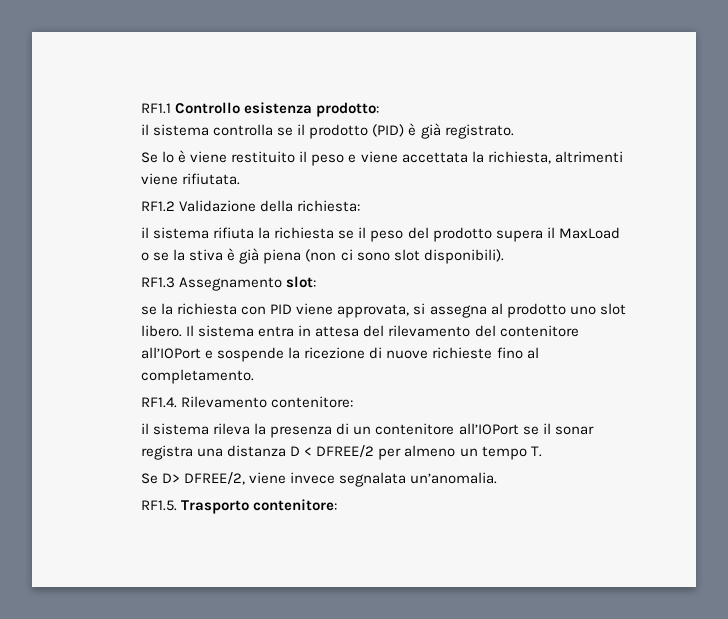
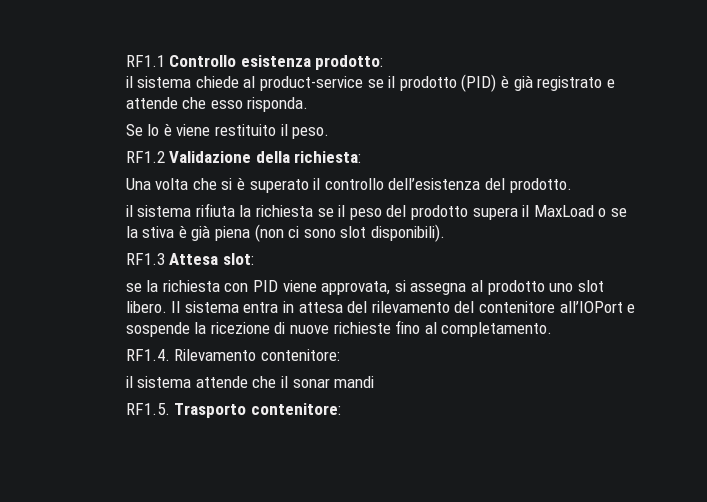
[213,124,274,136] controlla -> [195,76,364,91] chiede al product-service
[444,124,514,139] registrato. -> [537,76,615,91] [125,97,309,112] registrato e attende che esso risponda.
[311,151,623,166] [141,173,241,185] [141,200,361,212] peso e viene accettata la richiesta, altrimenti viene rifiutata. // RF1.2 Validazione della richiesta: -> [292,127,330,139] [125,151,362,163] [125,177,572,193] peso. // RF1.2 Validazione della richiesta: // Una volta che si è superato il controllo dell’esistenza del prodotto.
[179,277,283,291] Assegnamento -> [169,253,219,265] Attesa
[213,423,594,438] [141,445,542,460] [141,472,498,487] rileva la presenza di un contenitore all’IOPort se il sonar registra una distanza D < DFREE/2 per almeno un tempo T. // Se D> DFREE/2, viene invece segnalata un’anomalia. -> [195,376,375,388] attende che il sonar mandi

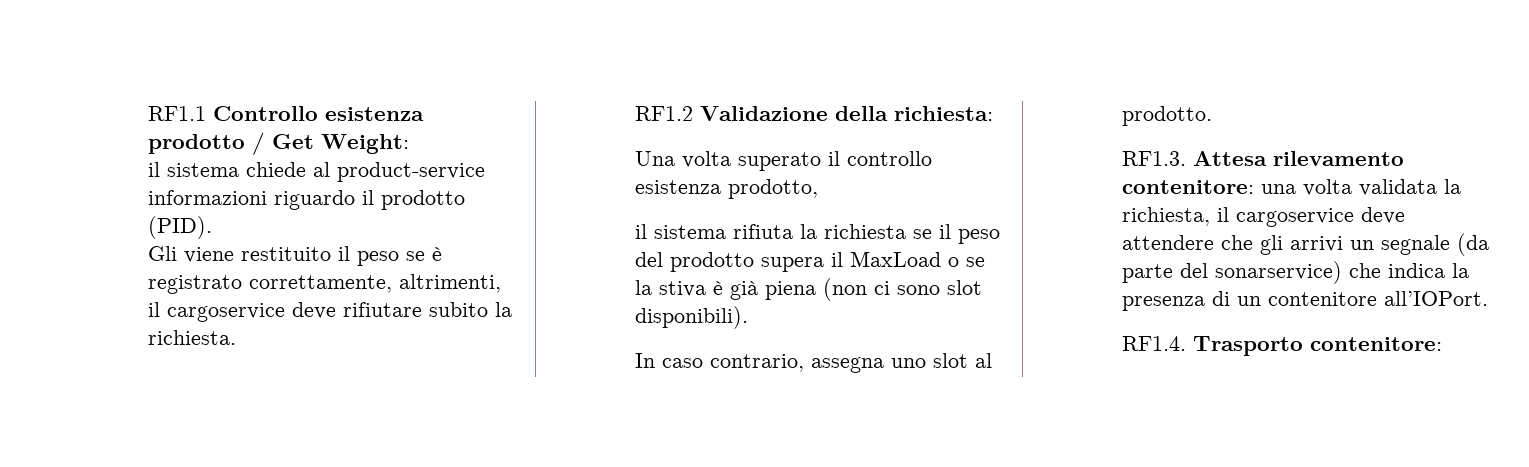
[315,55,384,70] prodotto: -> [147,132,409,155] prodotto / Get Weight:
[367,74,615,92] [125,97,309,112] [125,123,330,139] se il prodotto (PID) è già registrato e attende che esso risponda. // Se lo è viene restituito il peso. -> [147,190,465,210] [147,216,212,239] [147,246,442,266] [147,274,501,294] [147,302,512,322] [147,330,236,345] informazioni riguardo il prodotto (PID). // Gli viene restituito il peso se è registrato correttamente, altrimenti, il cargoservice deve rifiutare subito la richiesta.
[192,177,572,193] che si è superato il controllo dell’esistenza del prodotto. -> [737,151,932,171] [634,179,818,199] superato il controllo esistenza prodotto,
[125,253,254,265] [125,280,604,295] [125,301,636,313] [125,320,553,337] [125,349,340,361] [125,376,375,388] [125,403,170,415] RF1.3 Attesa slot: // se la richiesta con PID viene approvata, si assegna al prodotto uno slot libero. Il sistema entra in attesa del rilevamento del contenitore all’IOPort e sospende la ricezione di nuove richieste fino al completamento. // RF1.4. Rilevamento contenitore: // il sistema attende che il sonar mandi // RF1.5. -> [634,353,992,373] [1121,106,1212,126] [1121,151,1404,166] [1121,179,1461,196] [1121,207,1405,227] [1121,233,1489,256] [1121,261,1469,284] [1121,291,1488,311] [1121,336,1186,351] In caso contrario, assegna uno slot al prodotto. // RF1.3. Attesa rilevamento contenitore: una volta validata la richiesta, il cargoservice deve attendere che gli arrivi un segnale (da parte del sonarservice) che indica la presenza di un contenitore all’IOPort. // RF1.4.

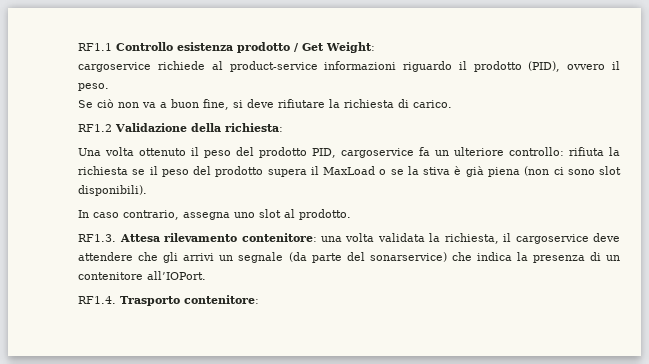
[147,162,306,177] il sistema chiede -> [78,61,205,72] cargoservice richiede
[147,216,212,239] [147,246,442,266] [147,274,501,294] [147,302,512,322] [147,330,236,345] (PID). // Gli viene restituito il peso se è registrato correttamente, altrimenti, il cargoservice deve rifiutare subito la richiesta. -> [528,61,620,72] [78,83,110,91] [78,99,453,110] (PID), ovvero il peso. // Se ciò non va a buon fine, si deve rifiutare la richiesta di carico.
[737,151,932,171] [634,179,818,199] [634,224,726,239] superato il controllo esistenza prodotto, // il sistema -> [139,147,565,158] ottenuto il peso del prodotto PID, cargoservice fa un ulteriore controllo:

